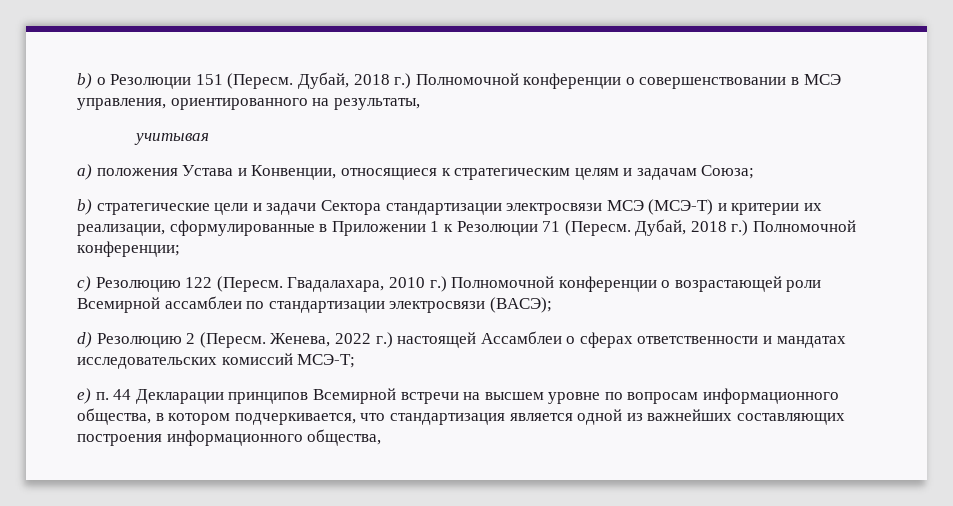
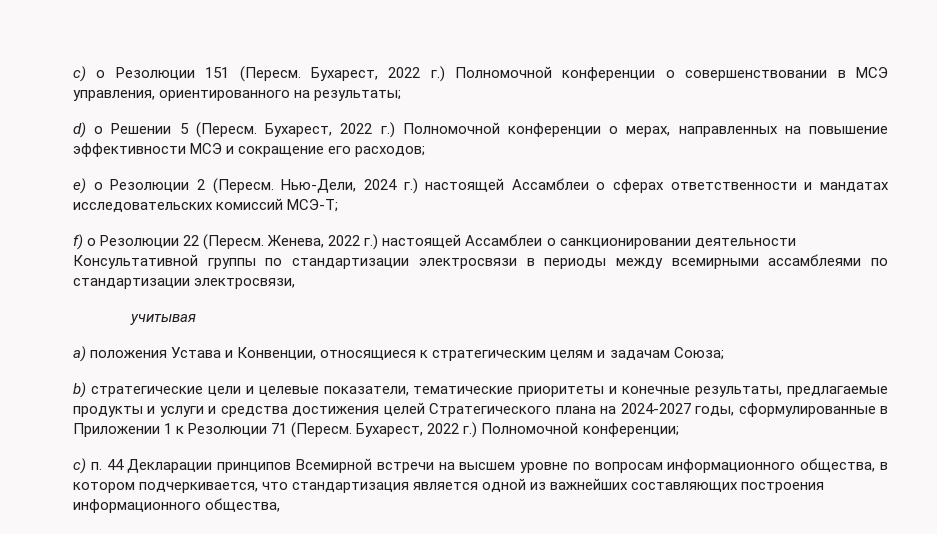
[77,73,92,89] b) -> [73,66,86,82] c)
[297,72,390,89] Дубай, 2018 -> [310,67,421,81] Бухарест, 2022
[333,98,420,110] результаты, -> [314,90,402,101] [73,122,888,138] [73,143,426,157] [73,178,889,194] [73,198,339,212] [73,234,796,250] [73,254,889,269] [73,278,296,289] результаты; // d) о Решении 5 (Пересм. Бухарест, 2022 г.) Полномочной конференции о мерах, направленных на повышение эффективности МСЭ и сокращение его расходов; // e) о Резолюции 2 (Пересм. Нью-Дели, 2024 г.) настоящей Ассамблеи о сферах ответственности и мандатах исследовательских комиссий МСЭ-Т; // f) о Резолюции 22 (Пересм. Женева, 2022 г.) настоящей Ассамблеи о санкционировании деятельности Консультативной группы по стандартизации электросвязи в периоды между всемирными ассамблеями по стандартизации электросвязи,
[266,199,823,215] [77,224,165,236] задачи Сектора стандартизации электросвязи МСЭ (МСЭ-Т) и критерии их реализации, -> [258,386,888,397] [73,402,735,417] целевые показатели, тематические приоритеты и конечные результаты, предлагаемые продукты и услуги и средства достижения целей Стратегического плана на 2024-2027 годы,
[635,219,727,236] Дубай, 2018 -> [356,423,460,437] Бухарест, 2022
[95,276,822,292] [77,296,552,313] [77,331,846,348] [77,353,356,369] [77,388,91,404] Резолюцию 122 (Пересм. Гвадалахара, 2010 г.) Полномочной конференции о возрастающей роли Всемирной ассамблеи по стандартизации электросвязи (ВАСЭ); // d) Резолюцию 2 (Пересм. Женева, 2022 г.) настоящей Ассамблеи о сферах ответственности и мандатах исследовательских комиссий МСЭ-Т; // e) -> (86, 466) none

